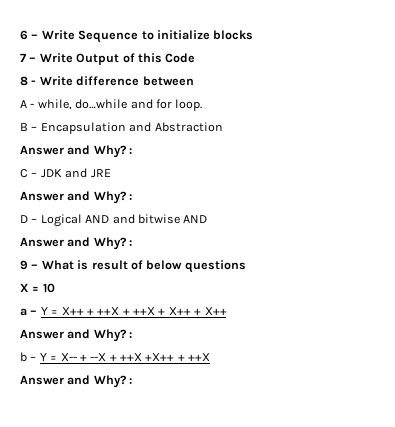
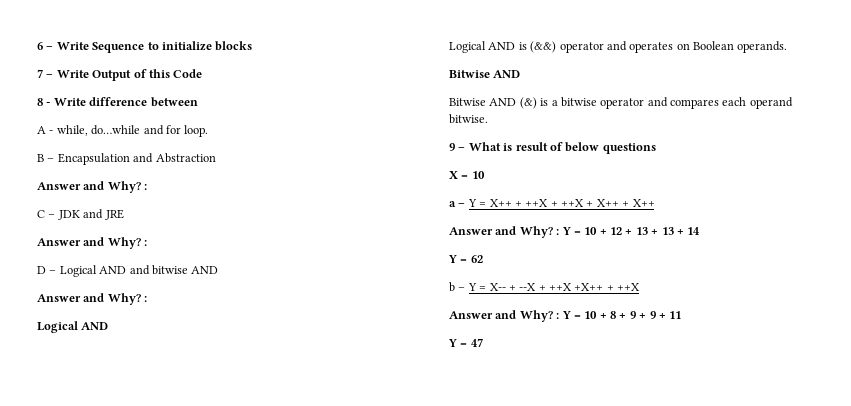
(133, 243) none -> [37,321,109,333] [449,41,788,53] [449,70,521,78] [449,97,793,109] [449,114,488,124] // Logical AND // Logical AND is (&&) operator and operates on Boolean operands. // Bitwise AND // Bitwise AND (&) is a bitwise operator and compares each operand bitwise.
(133, 335) none -> [561,227,701,235] [448,255,483,263] Y = 10 + 12 + 13 + 13 + 14 // Y = 62
(133, 381) none -> [561,311,682,319] [448,338,483,347] Y = 10 + 8 + 9 + 9 + 11 // Y = 47

